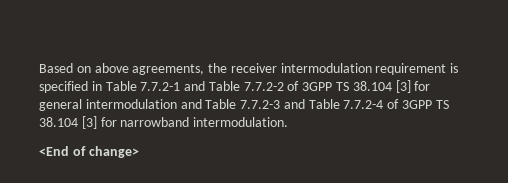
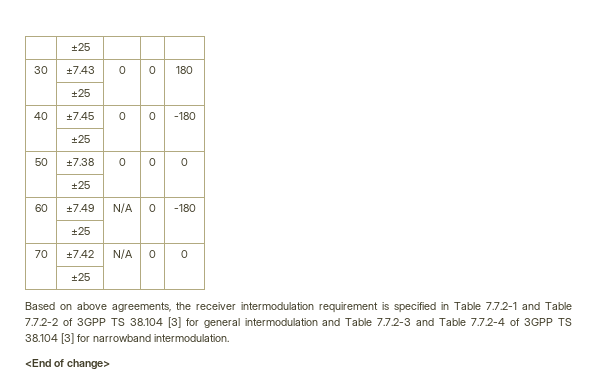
(39, 68) none -> [70,43,90,51] [34,66,48,74] [65,66,95,74] [118,66,126,74] [149,66,156,74] [176,66,193,74] [70,89,90,97] [34,112,48,120] [66,112,94,120] [118,112,126,120] [149,112,156,120] [173,112,196,120] [70,135,90,143] [34,158,48,166] [66,158,94,166] [118,158,126,166] [149,158,156,166] [181,158,188,166] [70,181,90,189] [34,204,48,212] [66,204,94,212] [112,203,133,213] [149,204,156,212] [173,204,196,212] [70,227,90,235] [34,250,48,258] [66,250,94,258] [112,249,133,259] [149,250,156,258] [181,250,188,258] [70,273,90,281] | ±25 | | | // 30 | ±7.43 | 0 | 0 | 180 // | ±25 | | | // 40 | ±7.45 | 0 | 0 | -180 // | ±25 | | | // 50 | ±7.38 | 0 | 0 | 0 // | ±25 | | | // 60 | ±7.49 | N/A | 0 | -180 // | ±25 | | | // 70 | ±7.42 | N/A | 0 | 0 // | ±25 | | | //

